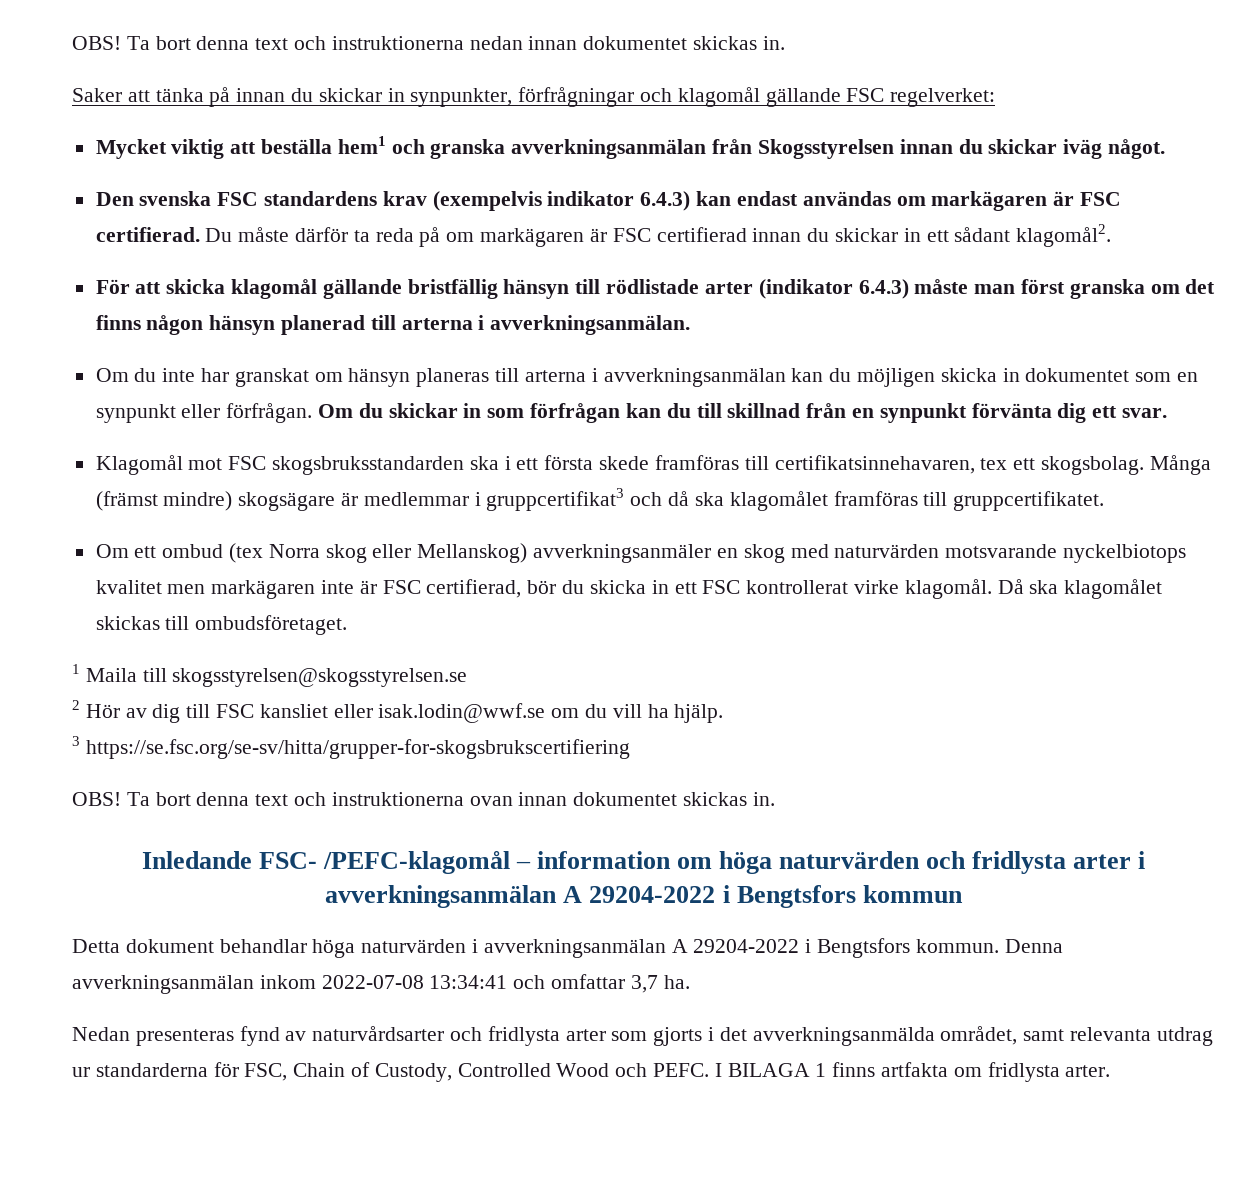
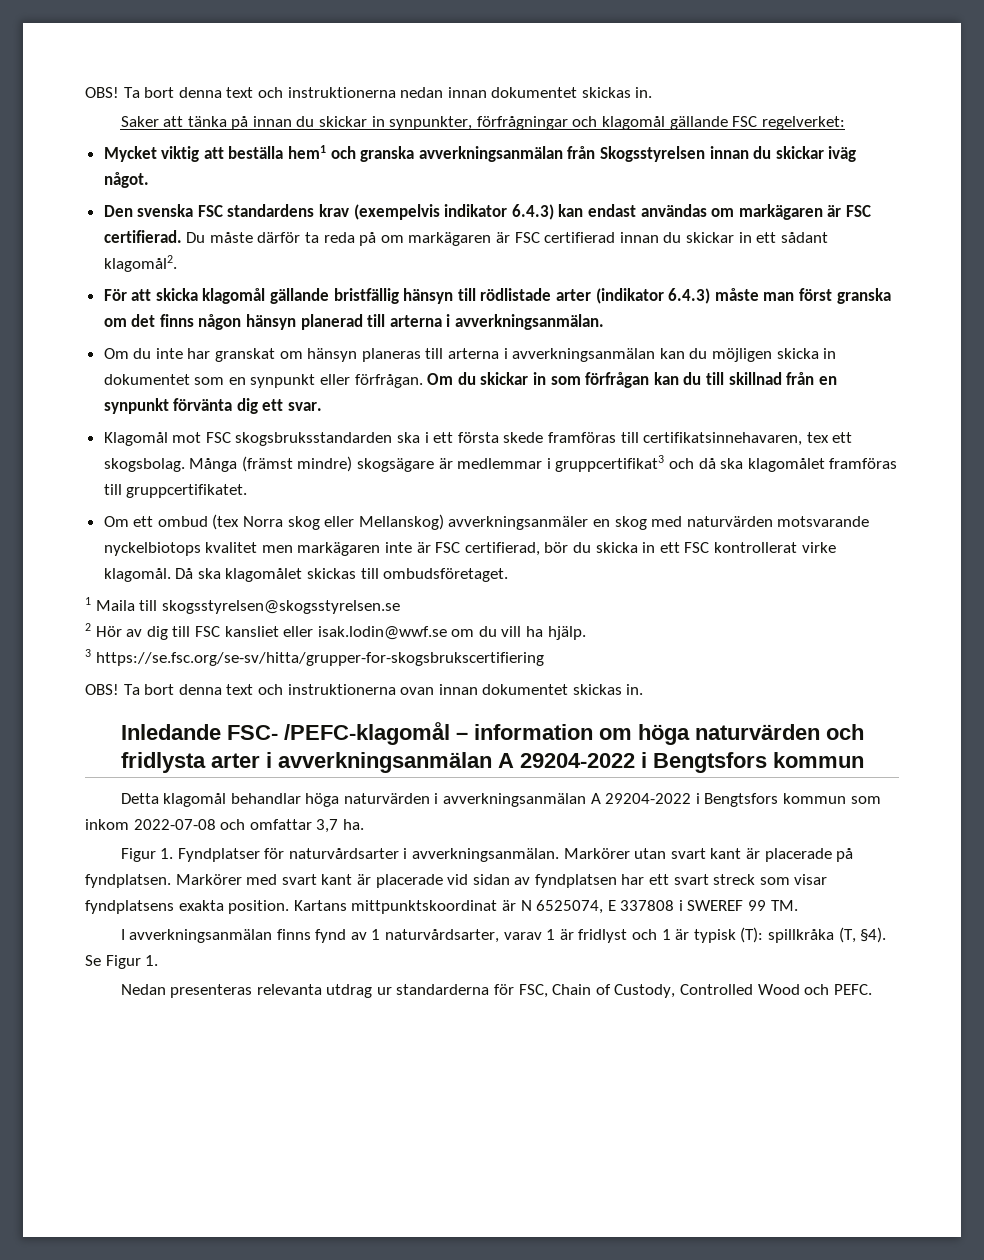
[125,939,214,953] dokument -> [163,793,227,807] klagomål
[915,939,1063,953] [72,975,254,994] kommun. Denna avverkningsanmälan -> [782,793,881,804] kommun som
[429,975,508,989] 13:34:41 -> (216, 824) none
[72,1026,1065,1046] Nedan presenteras fynd av naturvårdsarter och fridlysta arter som gjorts i det avverkningsanmälda området, samt -> [120,848,854,862] [85,874,828,888] [85,900,798,914] [120,927,887,943] [85,955,159,969] [120,984,253,998] Figur 1. Fyndplatser för naturvårdsarter i avverkningsanmälan. Markörer utan svart kant är placerade på fyndplatsen. Markörer med svart kant är placerade vid sidan av fyndplatsen har ett svart streck som visar fyndplatsens exakta position. Kartans mittpunktskoordinat är N 6525074, E 337808 i SWEREF 99 TM. // I avverkningsanmälan finns fynd av 1 naturvårdsarter, varav 1 är fridlyst och 1 är typisk (T): spillkråka (T, §4). Se Figur 1. // Nedan presenteras
[714,1062,1111,1082] I BILAGA 1 finns artfakta om fridlysta arter. -> (872, 989) none

